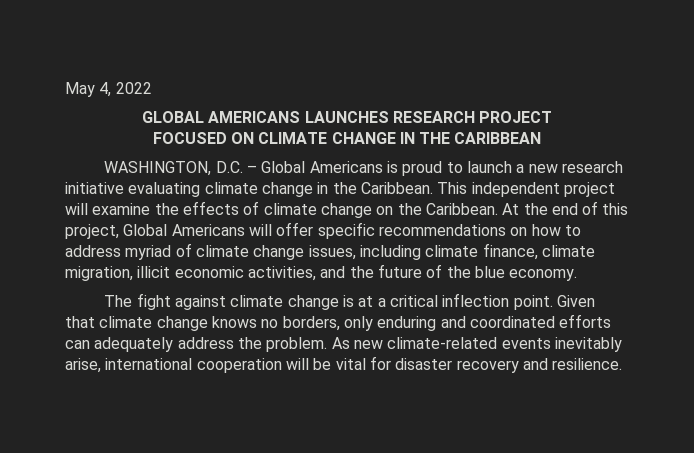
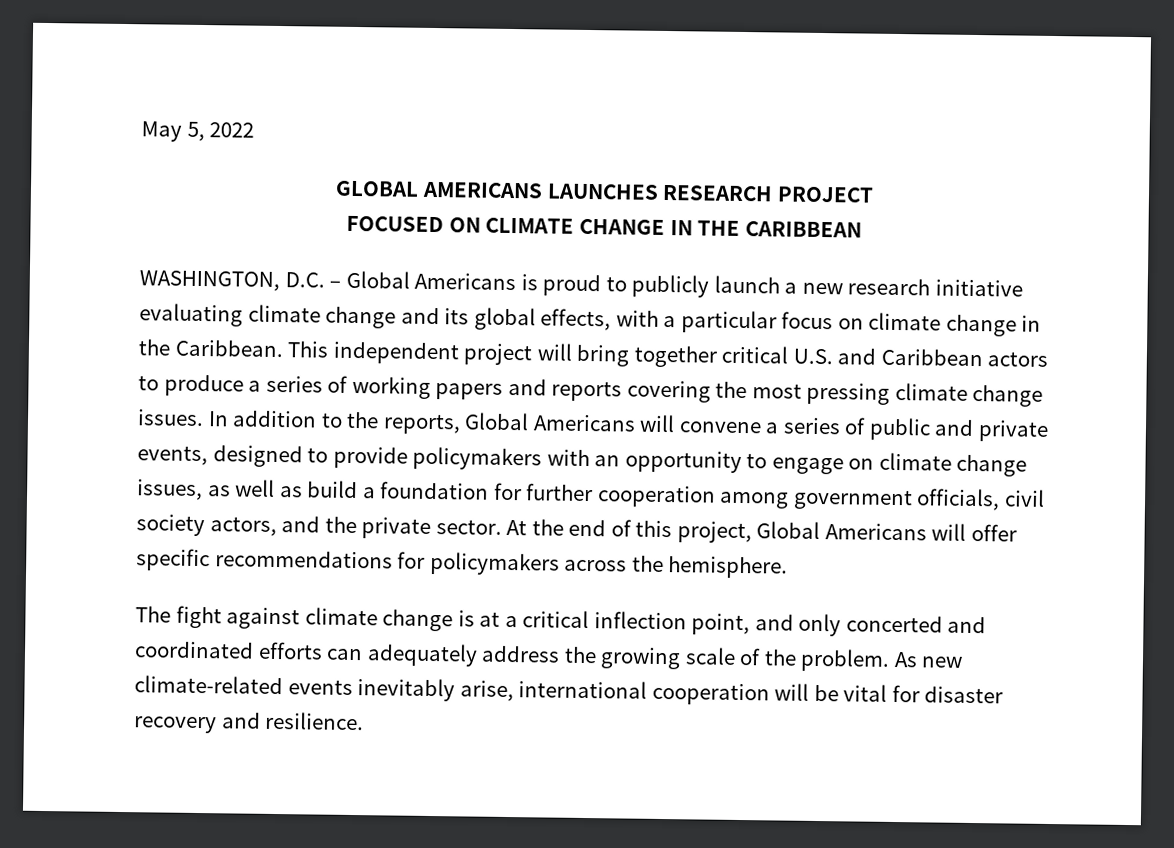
[99,82,112,97] 4, -> [186,121,205,142] 5,
(463, 167) none -> [631,274,710,298] publicly
(313, 189) none -> [400,307,1017,337] and its global effects, with a particular focus on climate change
[92,201,498,218] examine the effects of climate change on the Caribbean. -> [576,344,1049,368] [138,374,1044,407] [137,409,1050,442] [137,445,1028,477] [136,479,1045,511] [136,514,502,540] bring together critical U.S. and Caribbean actors to produce a series of working papers and reports covering the most pressing climate change issues. In addition to the reports, Global Americans will convene a series of public and private events, designed to provide policymakers with an opportunity to engage on climate change issues, as well as build a foundation for further cooperation among government officials, civil society actors, and the private sector.
[510,224,581,236] [65,243,595,260] [65,264,578,281] on how to address myriad of climate change issues, including climate finance, climate migration, illicit economic activities, and the future of the blue economy. -> [397,551,789,579] for policymakers across the hemisphere.
[513,295,595,310] [65,316,437,331] point. Given that climate change knows no borders, only enduring -> [691,613,943,637] point, and only concerted
(262, 343) none -> [600,647,797,670] growing scale of the

